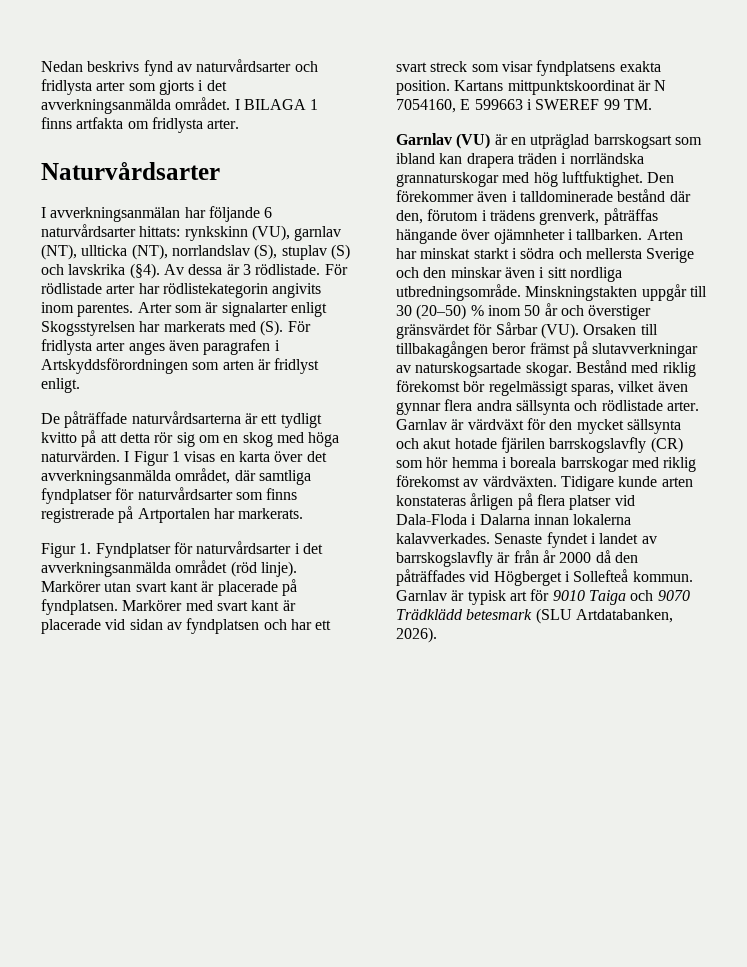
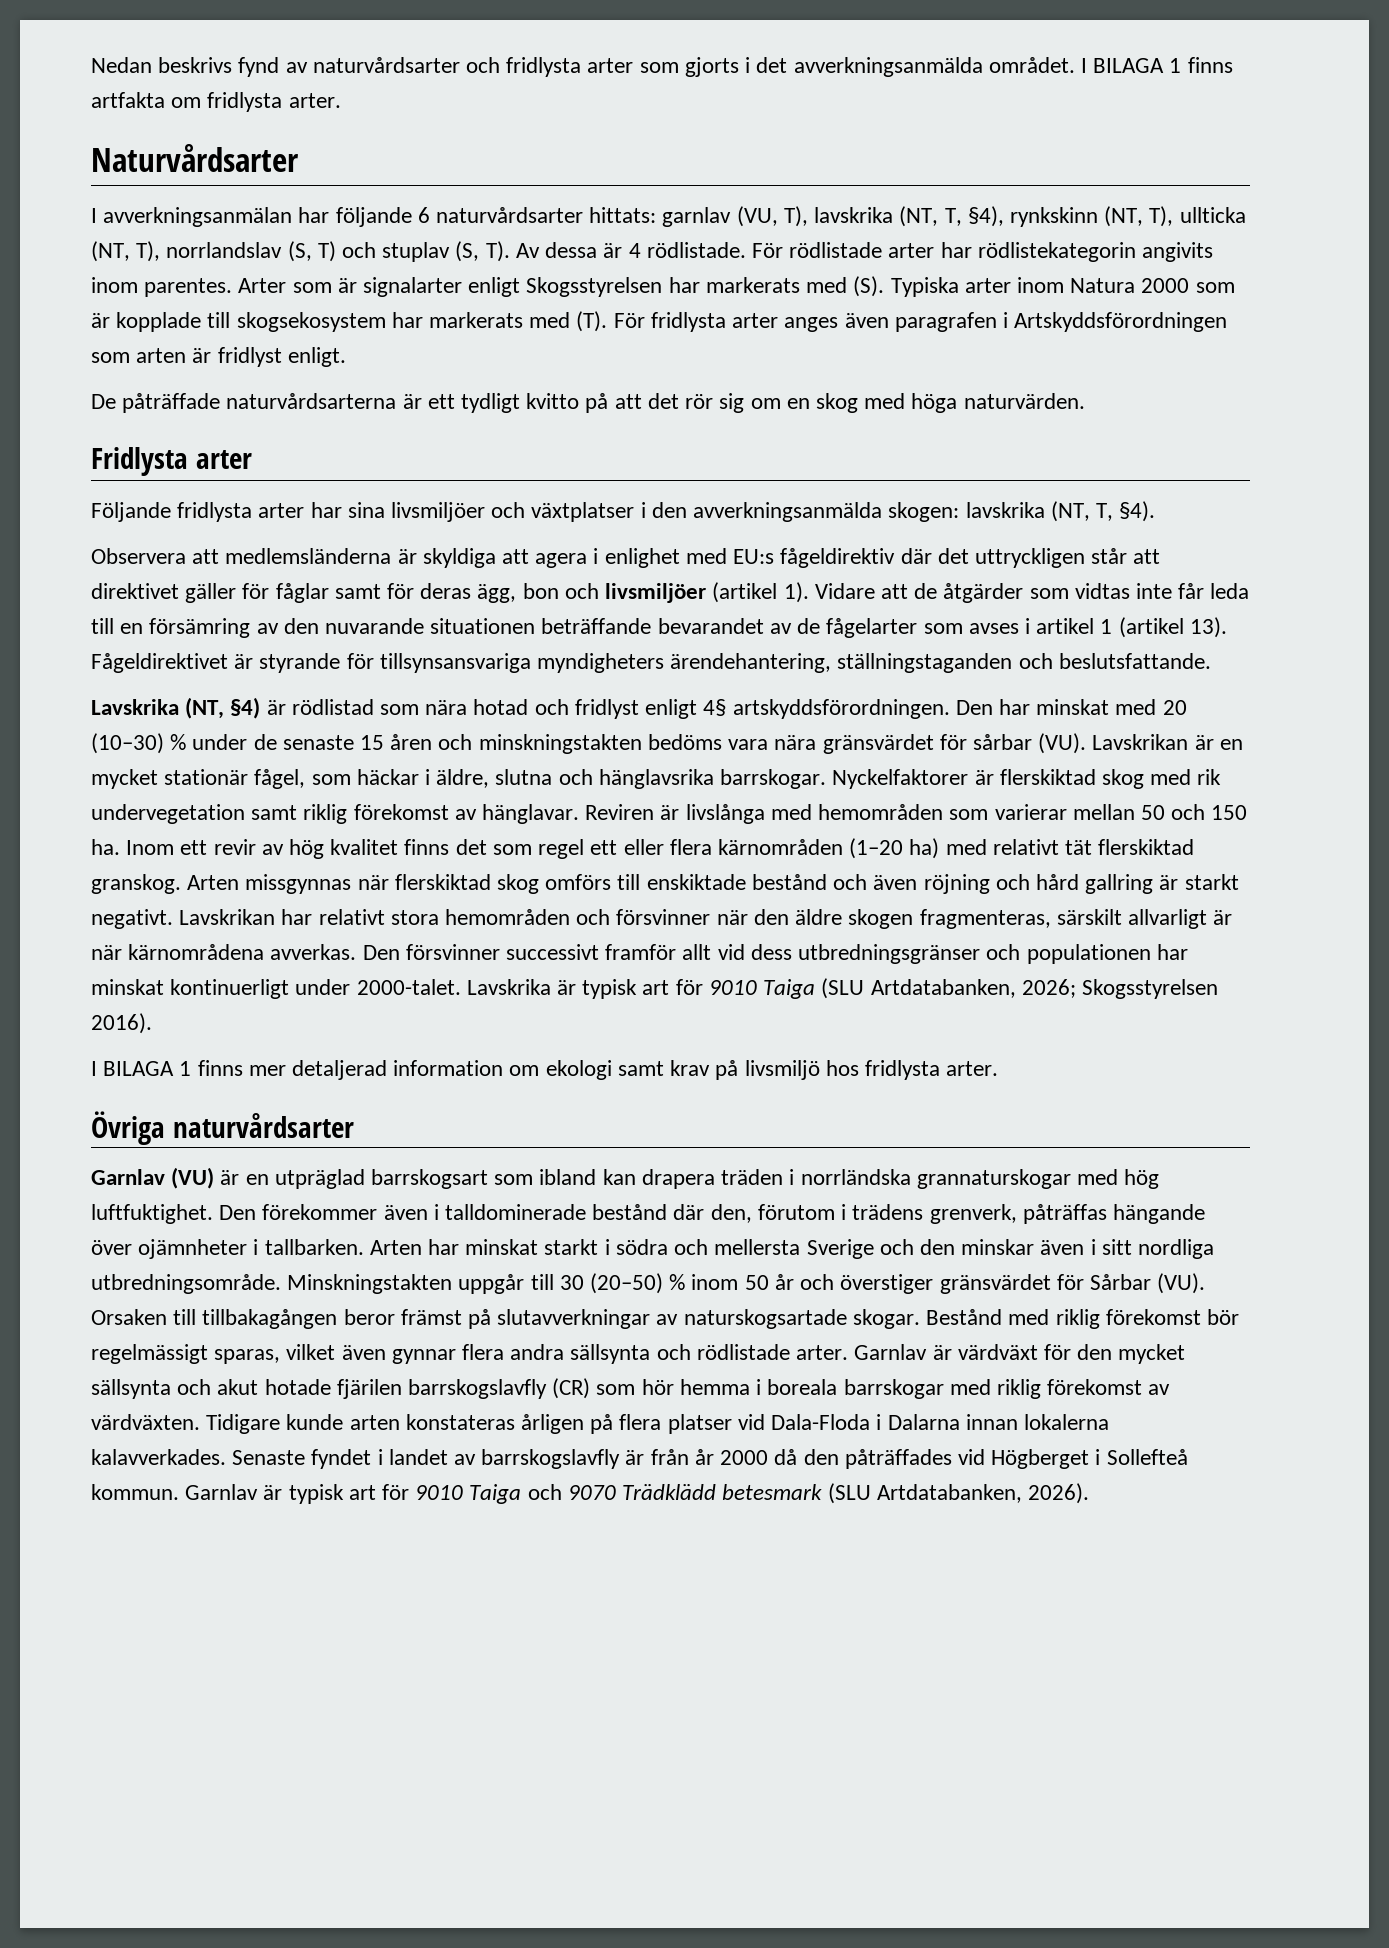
[184,225,342,241] [41,244,350,260] [41,263,160,279] rynkskinn (VU), garnlav (NT), ullticka (NT), norrlandslav (S), stuplav (S) och lavskrika (§4). -> [662,206,1246,227] [91,241,510,262] garnlav (VU, T), lavskrika (NT, T, §4), rynkskinn (NT, T), ullticka (NT, T), norrlandslav (S, T) och stuplav (S, T).
[242,264,251,275] 3 -> [628,243,641,258] 4
(284, 328) none -> [890,277,1235,297] [91,311,608,332] Typiska arter inom Natura 2000 som är kopplade till skogsekosystem har markerats med (T).
[119,432,150,443] detta -> [647,393,679,409] det
[124,451,327,466] [41,468,311,485] [41,487,298,504] [41,506,304,523] [41,541,323,558] [41,560,297,577] [41,579,297,596] [41,599,296,615] [41,618,332,634] [396,60,661,76] [396,80,667,95] [396,99,652,113] I Figur 1 visas en karta över det avverkningsanmälda området, där samtliga fyndplatser för naturvårdsarter som finns registrerade på Artportalen har markerats. // Figur 1. Fyndplatser för naturvårdsarter i det avverkningsanmälda området (röd linje). Markörer utan svart kant är placerade på fyndplatsen. Markörer med svart kant är placerade vid sidan av fyndplatsen och har ett svart streck som visar fyndplatsens exakta position. Kartans mittpunktskoordinat är N 7054160, E 599663 i SWEREF 99 TM. -> [91,447,252,476] [91,501,1156,522] [91,548,1161,568] [91,582,1250,603] [91,617,1227,638] [91,653,1211,673] [91,697,1187,719] [91,733,1243,754] [91,769,1222,789] [91,804,1248,824] [91,838,1195,859] [91,874,1239,894] [91,909,1233,929] [91,944,1188,964] [91,978,1218,999] [91,1013,152,1034] [91,1060,999,1080] [91,1111,354,1145] // Fridlysta arter // Följande fridlysta arter har sina livsmiljöer och växtplatser i den avverkningsanmälda skogen: lavskrika (NT, T, §4). // Observera att medlemsländerna är skyldiga att agera i enlighet med EU:s fågeldirektiv där det uttryckligen står att direktivet gäller för fåglar samt för deras ägg, bon och livsmiljöer (artikel 1). Vidare att de åtgärder som vidtas inte får leda till en försämring av den nuvarande situationen beträffande bevarandet av de fågelarter som avses i artikel 1 (artikel 13). Fågeldirektivet är styrande för tillsynsansvariga myndigheters ärendehantering, ställningstaganden och beslutsfattande. // Lavskrika (NT, §4) är rödlistad som nära hotad och fridlyst enligt 4§ artskyddsförordningen. Den har minskat med 20 (10–30) % under de senaste 15 åren och minskningstakten bedöms vara nära gränsvärdet för sårbar (VU). Lavskrikan är en mycket stationär fågel, som häckar i äldre, slutna och hänglavsrika barrskogar. Nyckelfaktorer är flerskiktad skog med rik undervegetation samt riklig förekomst av hänglavar. Reviren är livslånga med hemområden som varierar mellan 50 och 150 ha. Inom ett revir av hög kvalitet finns det som regel ett eller flera kärnområden (1–20 ha) med relativt tät flerskiktad granskog. Arten missgynnas när flerskiktad skog omförs till enskiktade bestånd och även röjning och hård gallring är starkt negativt. Lavskrikan har relativt stora hemområden och försvinner när den äldre skogen fragmenteras, särskilt allvarligt är när kärnområdena avverkas. Den försvinner successivt framför allt vid dess utbredningsgränser och populationen har minskat kontinuerligt under 2000-talet. Lavskrika är typisk art för 9010 Taiga (SLU Artdatabanken, 2026; Skogsstyrelsen 2016). // I BILAGA 1 finns mer detaljerad information om ekologi samt krav på livsmiljö hos fridlysta arter. // Övriga naturvårdsarter

